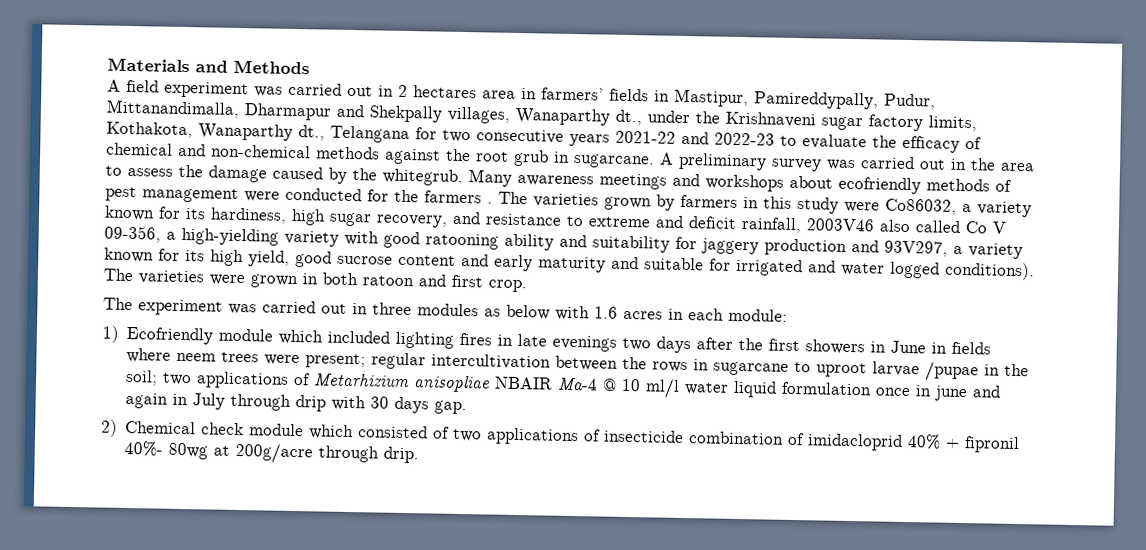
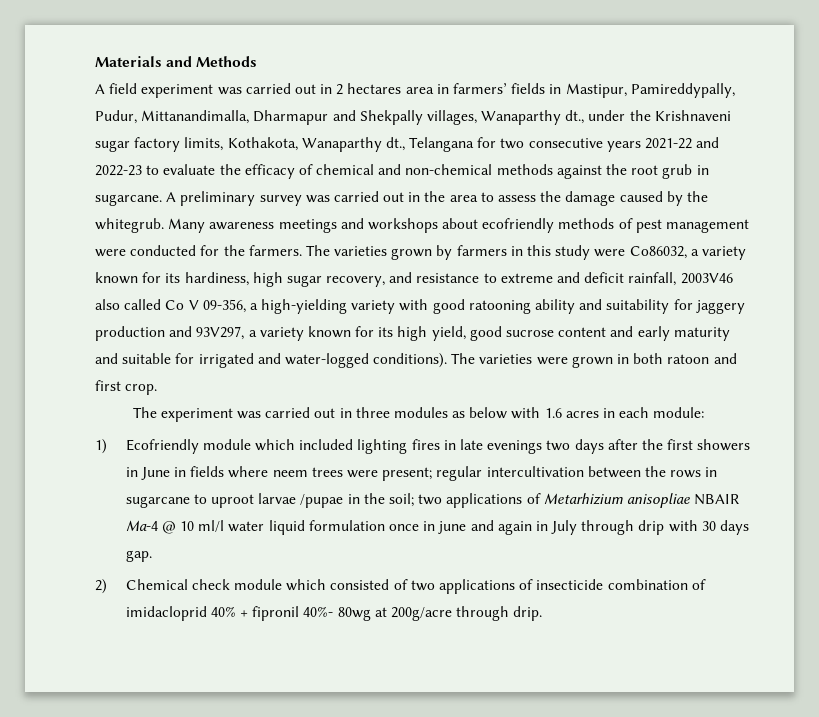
[424,190,493,204] farmers . -> [248,245,302,256] farmers.
[841,261,940,279] water logged -> [284,353,369,368] water-logged

